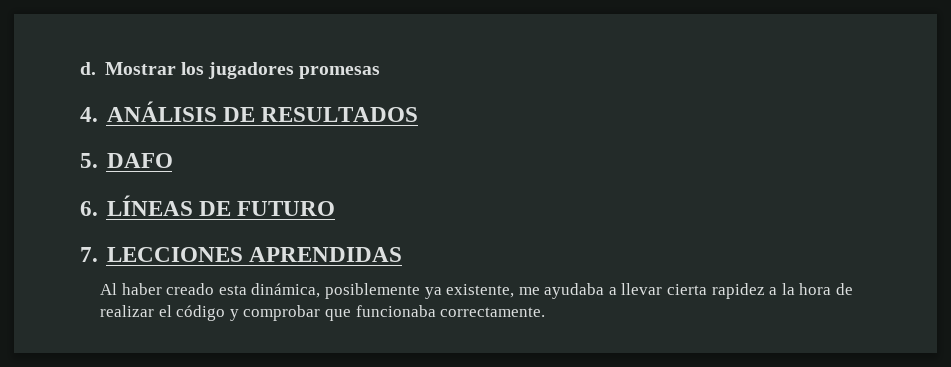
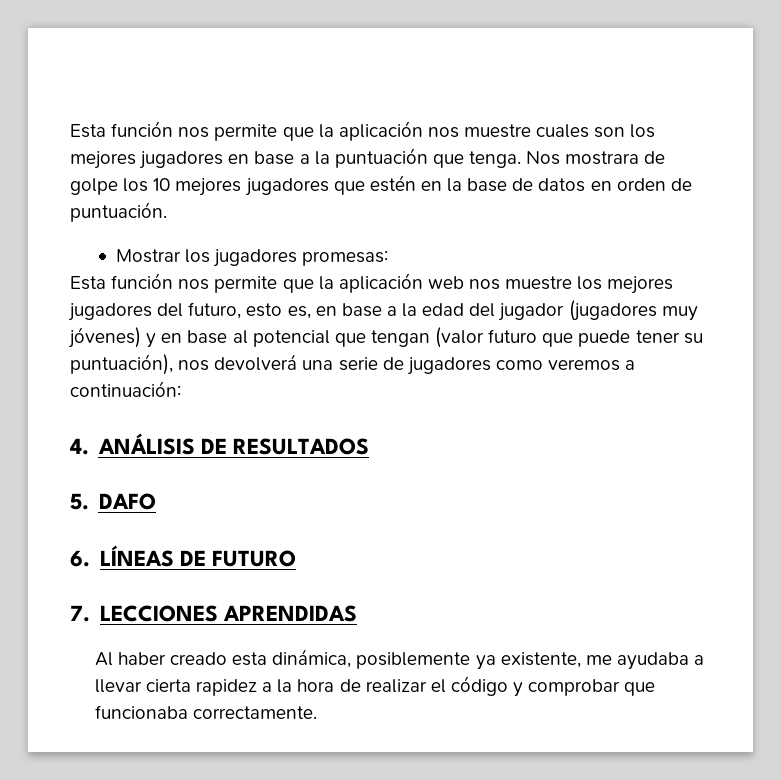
[80,62,381,79] d. Mostrar los jugadores promesas -> [70,121,656,141] [70,148,666,169] [70,175,692,196] [70,202,167,222] [115,249,389,267] [70,273,674,294] [68,300,698,321] [68,327,703,348] [70,354,636,375] [70,381,181,397] Esta función nos permite que la aplicación nos muestre cuales son los mejores jugadores en base a la puntuación que tenga. Nos mostrara de golpe los 10 mejores jugadores que estén en la base de datos en orden de puntuación. // Mostrar los jugadores promesas: // Esta función nos permite que la aplicación web nos muestre los mejores jugadores del futuro, esto es, en base a la edad del jugador (jugadores muy jóvenes) y en base al potencial que tengan (valor futuro que puede tener su puntuación), nos devolverá una serie de jugadores como veremos a continuación:

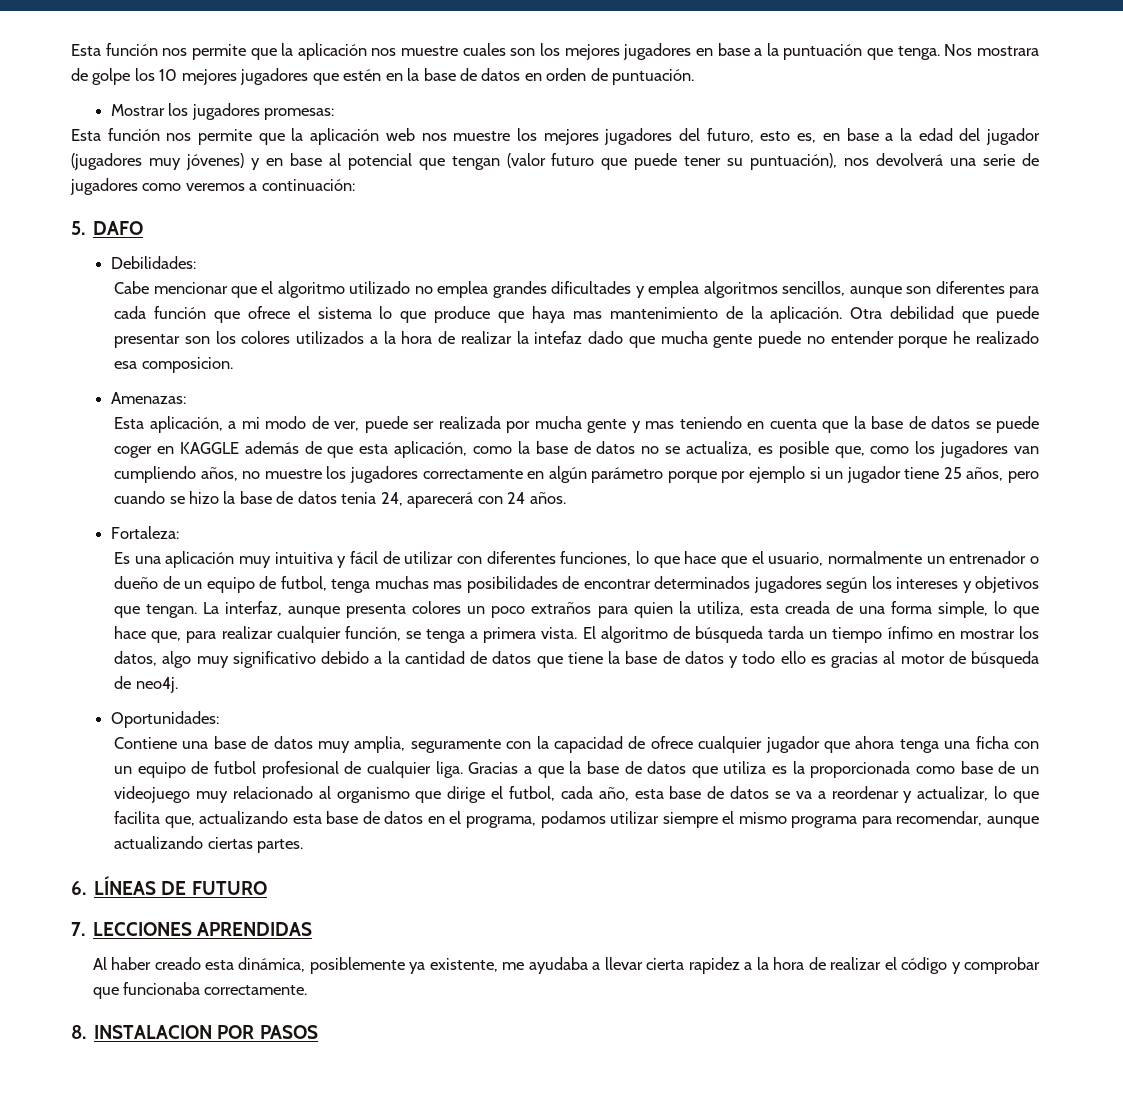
[70,433,369,455] [70,493,156,510] 4. ANÁLISIS DE RESULTADOS // 5. DAFO -> [71,221,144,235] [110,256,196,269] [114,281,1039,298] [114,306,1040,323] [114,331,1039,348] [114,357,233,373] [110,392,186,404] [114,416,1040,433] [114,441,1040,458] [114,466,1039,483] [114,491,566,508] [110,526,179,539] [114,551,1039,568] [114,576,1039,593] [114,601,1040,618] [114,626,1040,643] [114,651,1040,668] [114,676,178,693] [110,711,219,728] [114,736,1040,753] [114,761,1039,778] [114,786,1040,803] [114,811,1039,828] [114,836,303,853] 5. DAFO // Debilidades: // Cabe mencionar que el algoritmo utilizado no emplea grandes dificultades y emplea algoritmos sencillos, aunque son diferentes para cada función que ofrece el sistema lo que produce que haya mas mantenimiento de la aplicación. Otra debilidad que puede presentar son los colores utilizados a la hora de realizar la intefaz dado que mucha gente puede no entender porque he realizado esa composicion. // Amenazas: // Esta aplicación, a mi modo de ver, puede ser realizada por mucha gente y mas teniendo en cuenta que la base de datos se puede coger en KAGGLE además de que esta aplicación, como la base de datos no se actualiza, es posible que, como los jugadores van cumpliendo años, no muestre los jugadores correctamente en algún parámetro porque por ejemplo si un jugador tiene 25 años, pero cuando se hizo la base de datos tenia 24, aparecerá con 24 años. // Fortaleza: // Es una aplicación muy intuitiva y fácil de utilizar con diferentes funciones, lo que hace que el usuario, normalmente un entrenador o dueño de un equipo de futbol, tenga muchas mas posibilidades de encontrar determinados jugadores según los intereses y objetivos que tengan. La interfaz, aunque presenta colores un poco extraños para quien la utiliza, esta creada de una forma simple, lo que hace que, para realizar cualquier función, se tenga a primera vista. El algoritmo de búsqueda tarda un tiempo ínfimo en mostrar los datos, algo muy significativo debido a la cantidad de datos que tiene la base de datos y todo ello es gracias al motor de búsqueda de neo4j. // Oportunidades: // Contiene una base de datos muy amplia, seguramente con la capacidad de ofrece cualquier jugador que ahora tenga una ficha con un equipo de futbol profesional de cualquier liga. Gracias a que la base de datos que utiliza es la proporcionada como base de un videojuego muy relacionado al organismo que dirige el futbol, cada año, esta base de datos se va a reordenar y actualizar, lo que facilita que, actualizando esta base de datos en el programa, podamos utilizar siempre el mismo programa para recomendar, aunque actualizando ciertas partes.
(317, 712) none -> [71,1025,319,1039] // 8. INSTALACION POR PASOS

